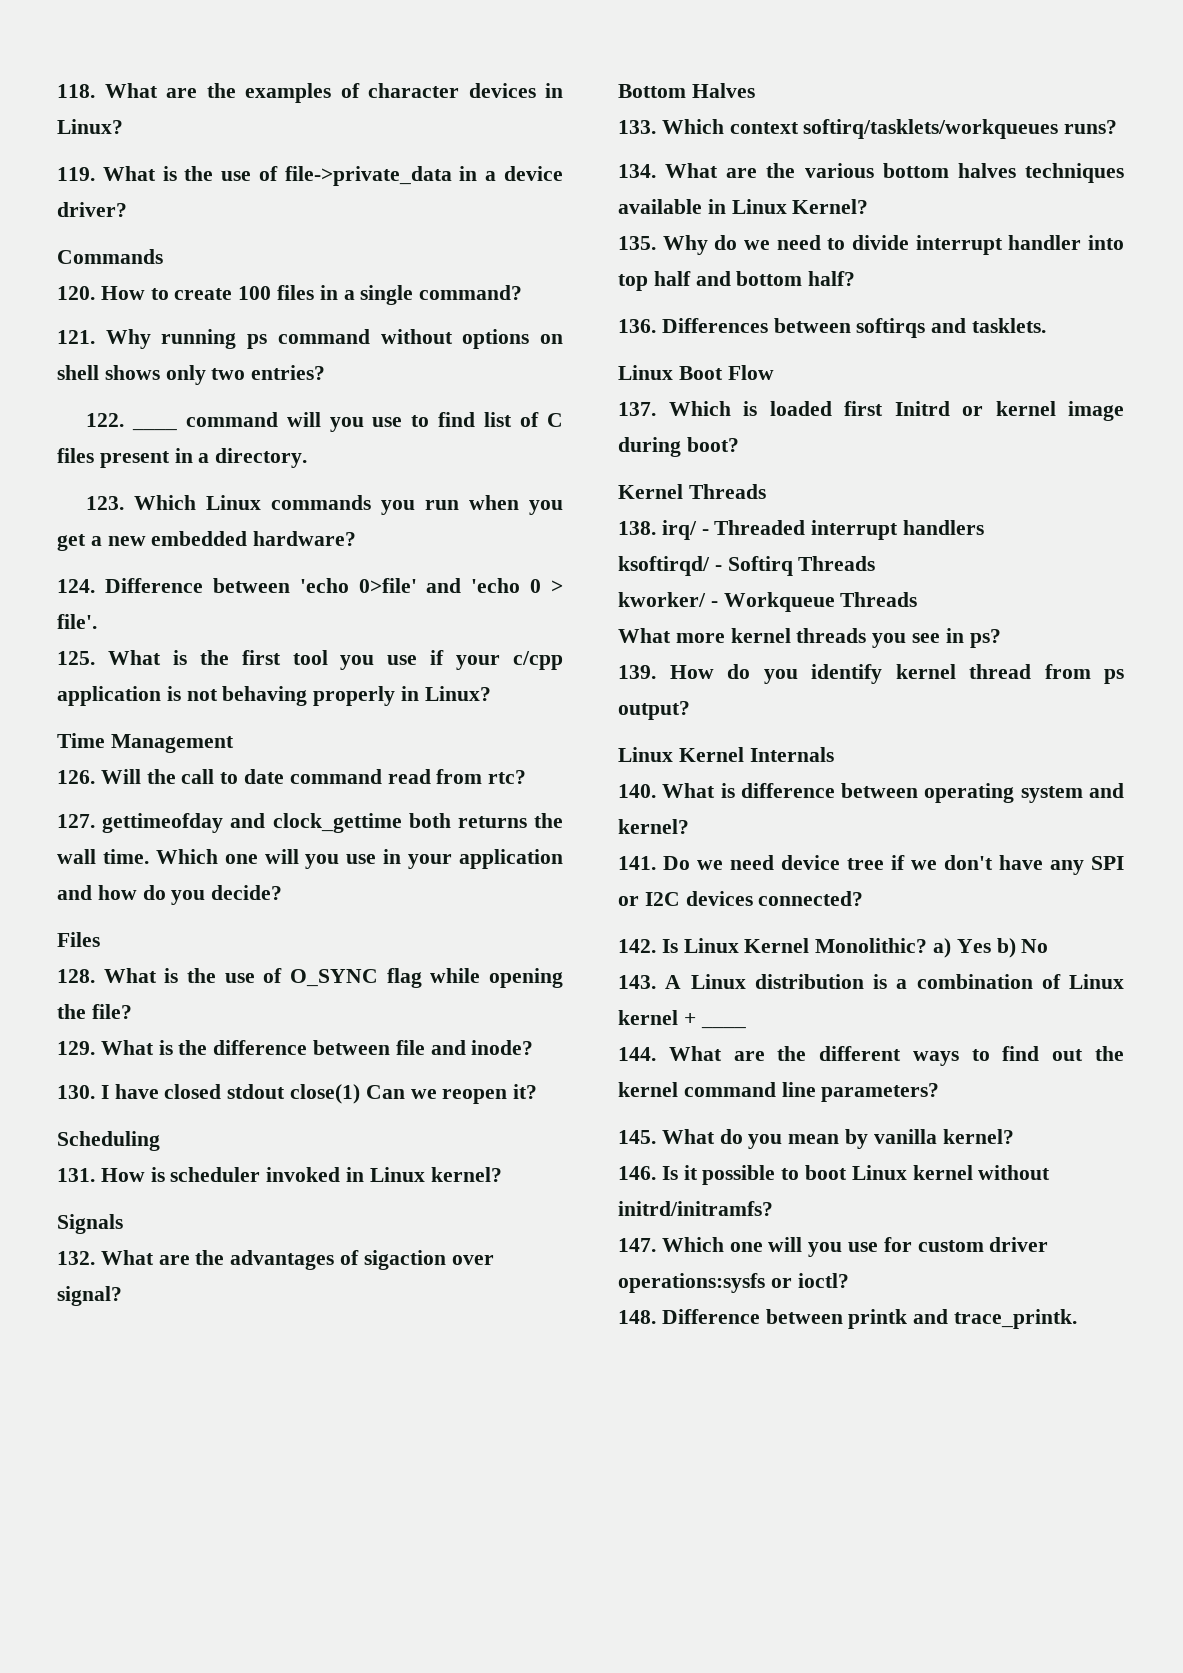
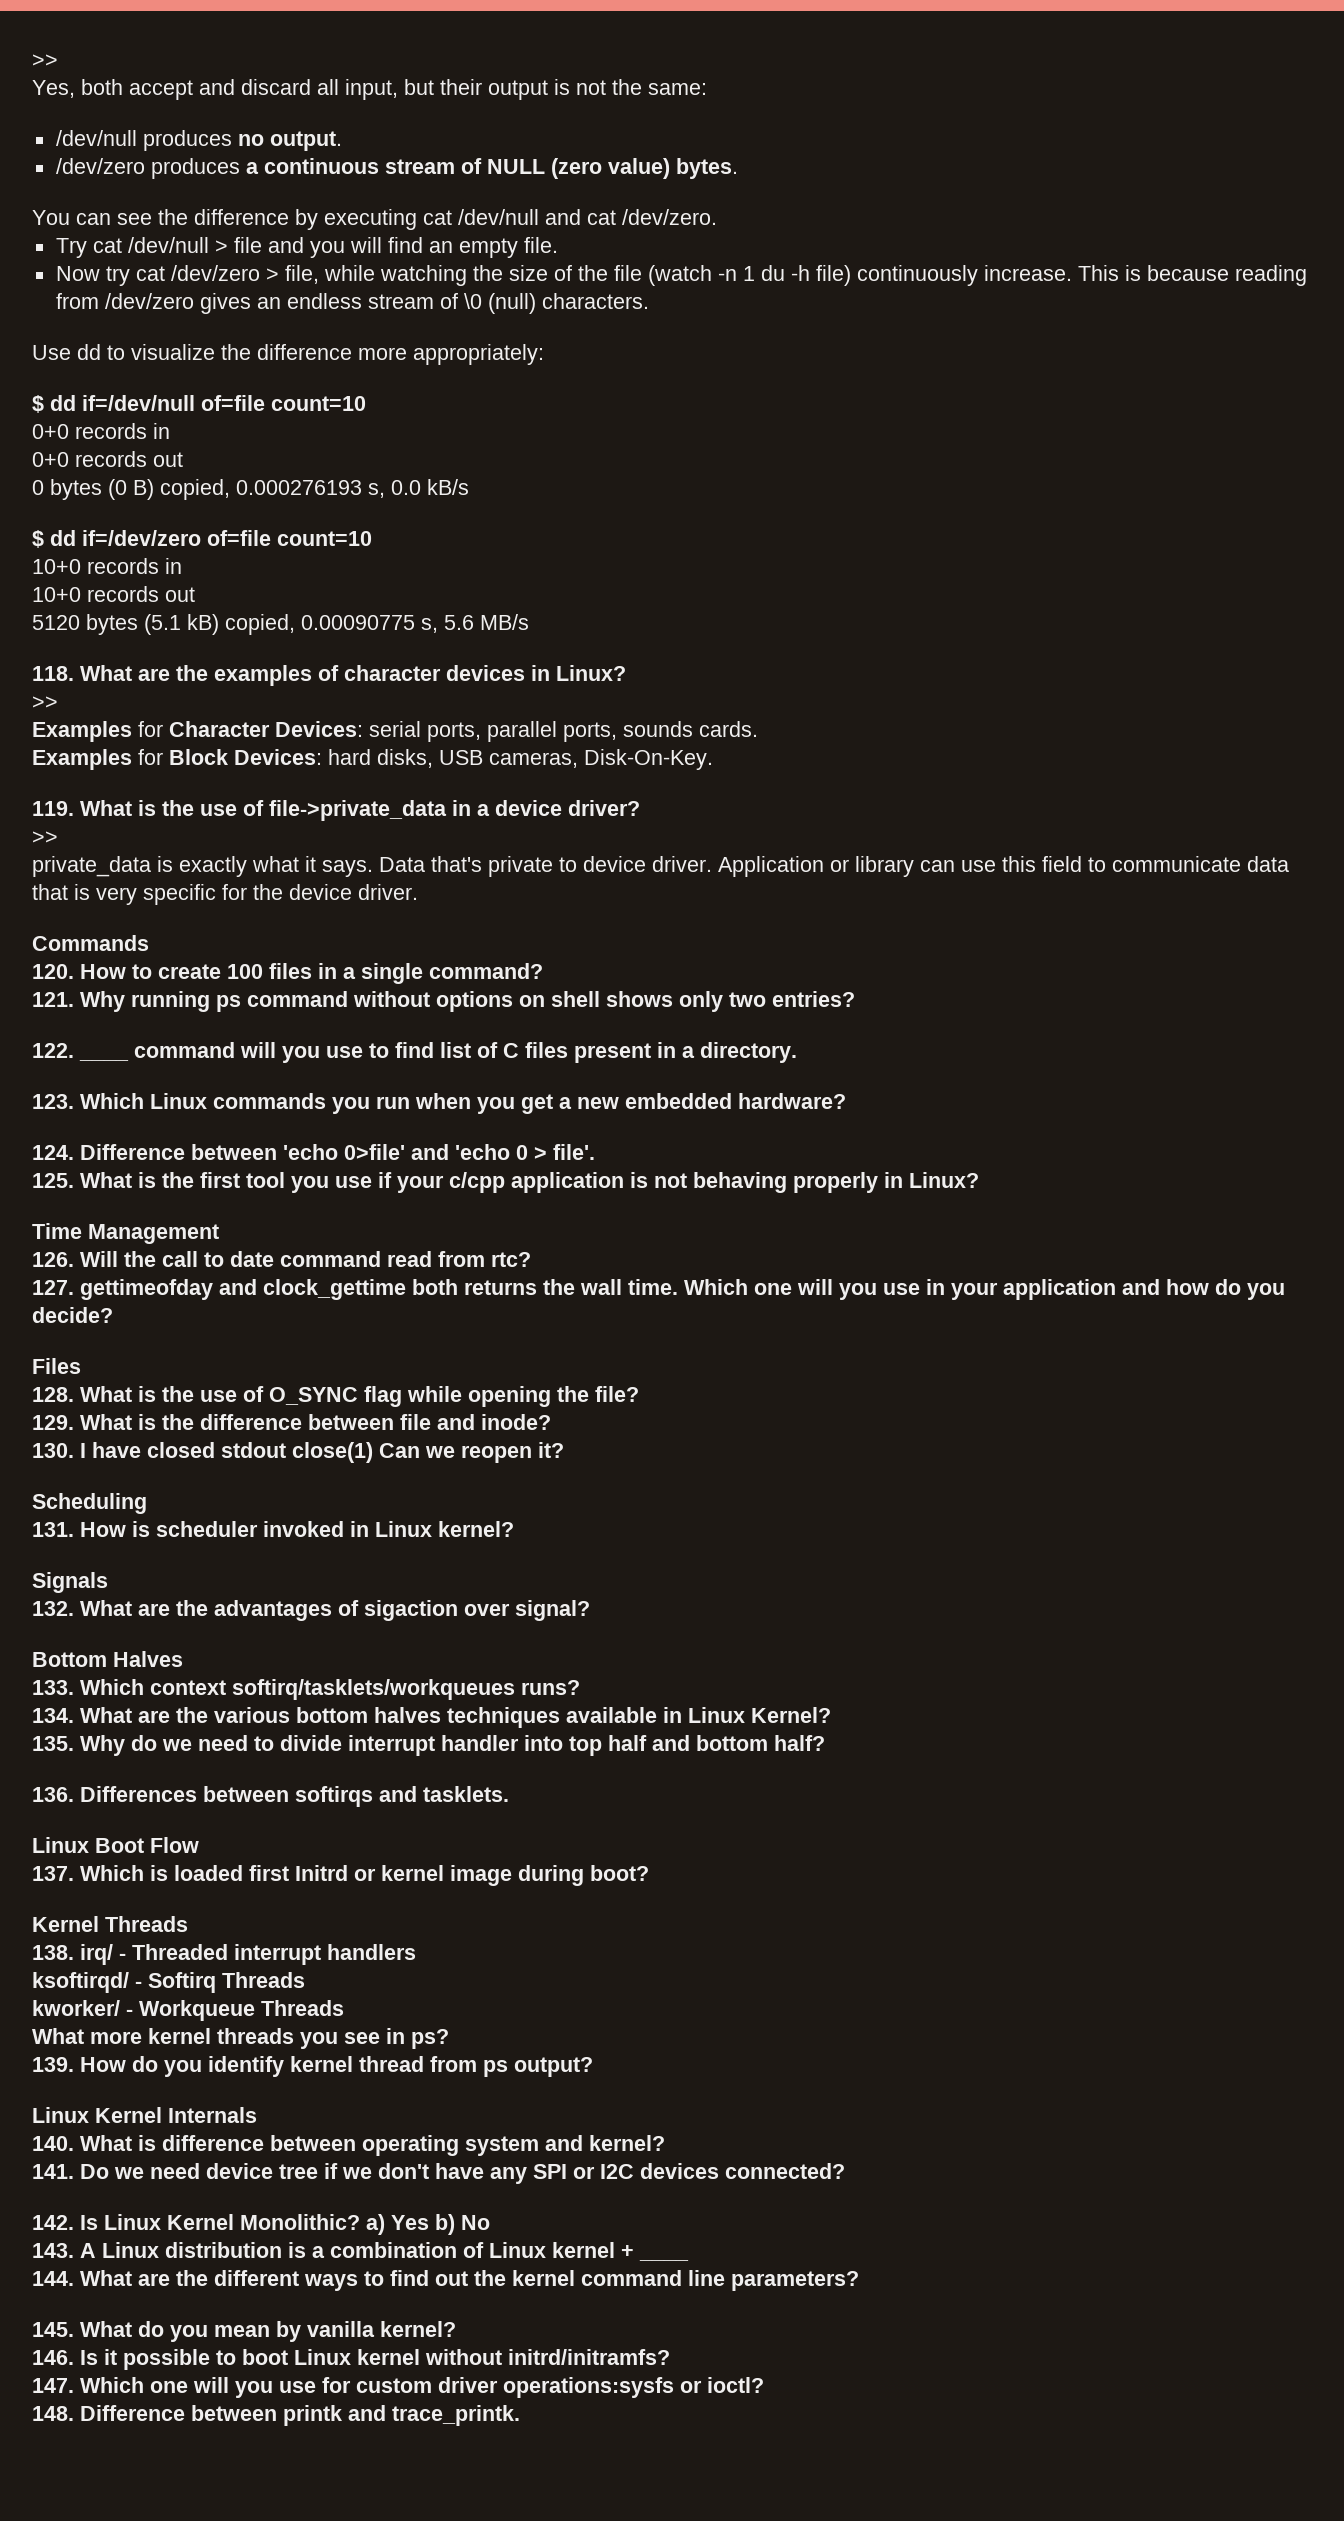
(57, 91) none -> [32,54,58,67] [32,79,707,100] [55,130,342,151] [55,158,738,179] [32,209,717,230] [55,237,558,258] [55,265,1307,286] [55,293,649,314] [32,344,544,365] [32,395,366,413] [32,423,170,439] [32,451,183,467] [32,479,469,500] [32,530,372,548] [32,558,182,574] [32,586,195,602] [32,614,529,635] >> // Yes, both accept and discard all input, but their output is not the same: // /dev/null produces no output. // /dev/zero produces a continuous stream of NULL (zero value) bytes. // You can see the difference by executing cat /dev/null and cat /dev/zero. // Try cat /dev/null > file and you will find an empty file. // Now try cat /dev/zero > file, while watching the size of the file (watch -n 1 du -h file) continuously increase. This is because reading from /dev/zero gives an endless stream of \0 (null) characters. // Use dd to visualize the difference more appropriately: // $ dd if=/dev/null of=file count=10 // 0+0 records in // 0+0 records out // 0 bytes (0 B) copied, 0.000276193 s, 0.0 kB/s // $ dd if=/dev/zero of=file count=10 // 10+0 records in // 10+0 records out // 5120 bytes (5.1 kB) copied, 0.00090775 s, 5.6 MB/s //
(123, 126) none -> [32,696,58,709] [32,721,758,742] [32,749,713,770] // >> // Examples for Character Devices: serial ports, parallel ports, sounds cards. // Examples for Block Devices: hard disks, USB cameras, Disk-On-Key.
(127, 209) none -> [32,831,58,844] [32,856,1289,877] [32,884,418,905] // >> // private_data is exactly what it says. Data that's private to device driver. Application or library can use this field to communicate data that is very specific for the device driver.

